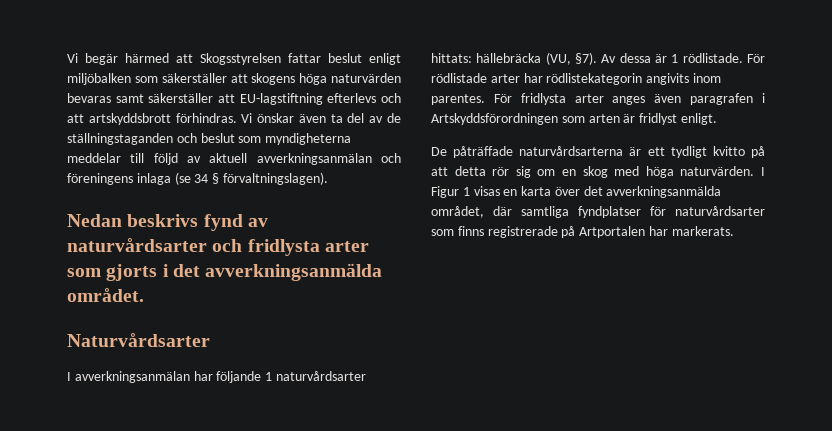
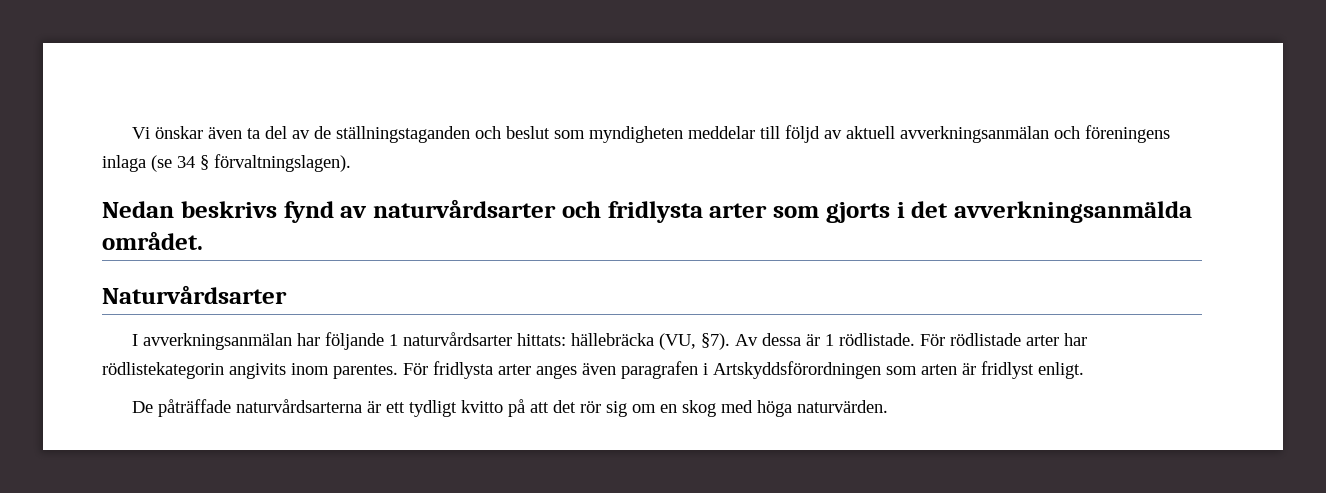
[67,53,401,65] [67,73,401,85] [67,93,401,105] [67,113,253,125] Vi begär härmed att Skogsstyrelsen fattar beslut enligt miljöbalken som säkerställer att skogens höga naturvärden bevaras samt säkerställer att EU-lagstiftning efterlevs och att artskyddsbrott förhindras. Vi -> [132,127,151,139] Vi
[265,133,352,145] myndigheterna -> [589,126,684,143] myndigheten
[454,166,486,176] detta -> [553,400,577,413] det
[761,167,765,176] [431,186,722,198] [431,206,765,218] [431,226,734,238] I Figur 1 visas en karta över det avverkningsanmälda området, där samtliga fyndplatser för naturvårdsarter som finns registrerade på Artportalen har markerats. -> (889, 406) none

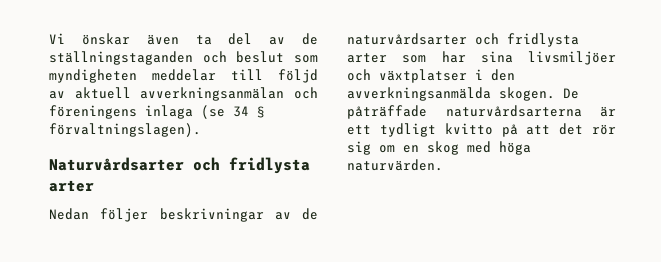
[102,201,368,223] Nedan beskrivs fynd av -> [49,157,310,174] [49,180,94,192] [49,208,318,222] Naturvårdsarter och fridlysta arter // Nedan följer beskrivningar av de
[825,201,1192,223] [102,231,203,250] [102,285,287,304] [132,332,1088,350] [102,361,1084,379] gjorts i det avverkningsanmälda området. // Naturvårdsarter // I avverkningsanmälan har följande 1 naturvårdsarter hittats: hällebräcka (VU, §7). Av dessa är 1 rödlistade. För rödlistade arter har rödlistekategorin angivits inom parentes. För fridlysta arter anges även paragrafen i Artskyddsförordningen som arten är fridlyst enligt. // -> [441,51,616,65] [347,69,515,83] [347,87,555,101] har sina livsmiljöer och växtplatser i den avverkningsanmälda skogen.

